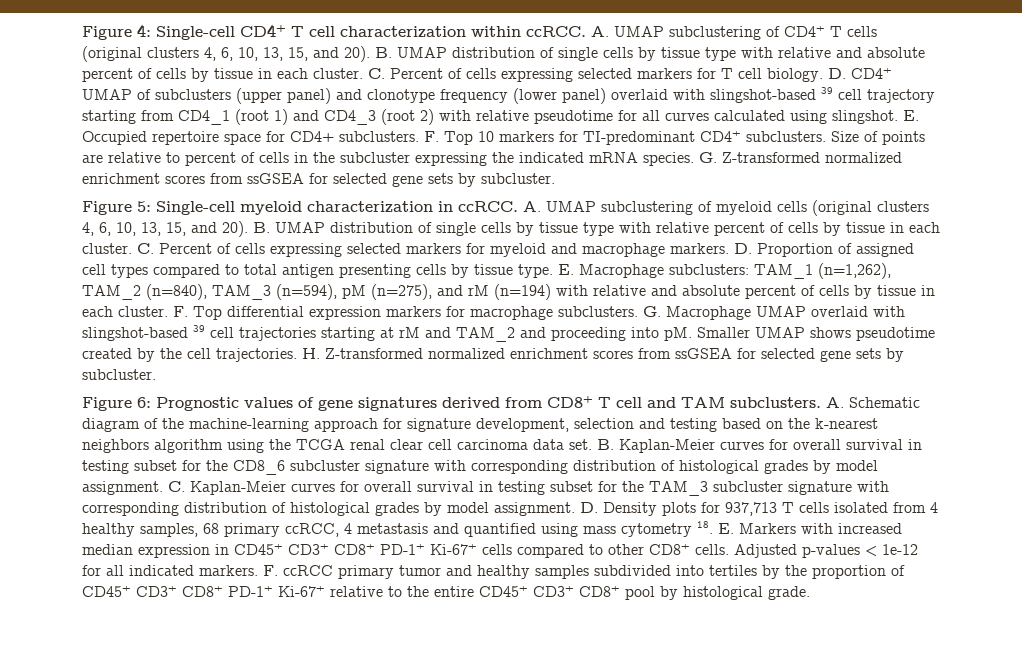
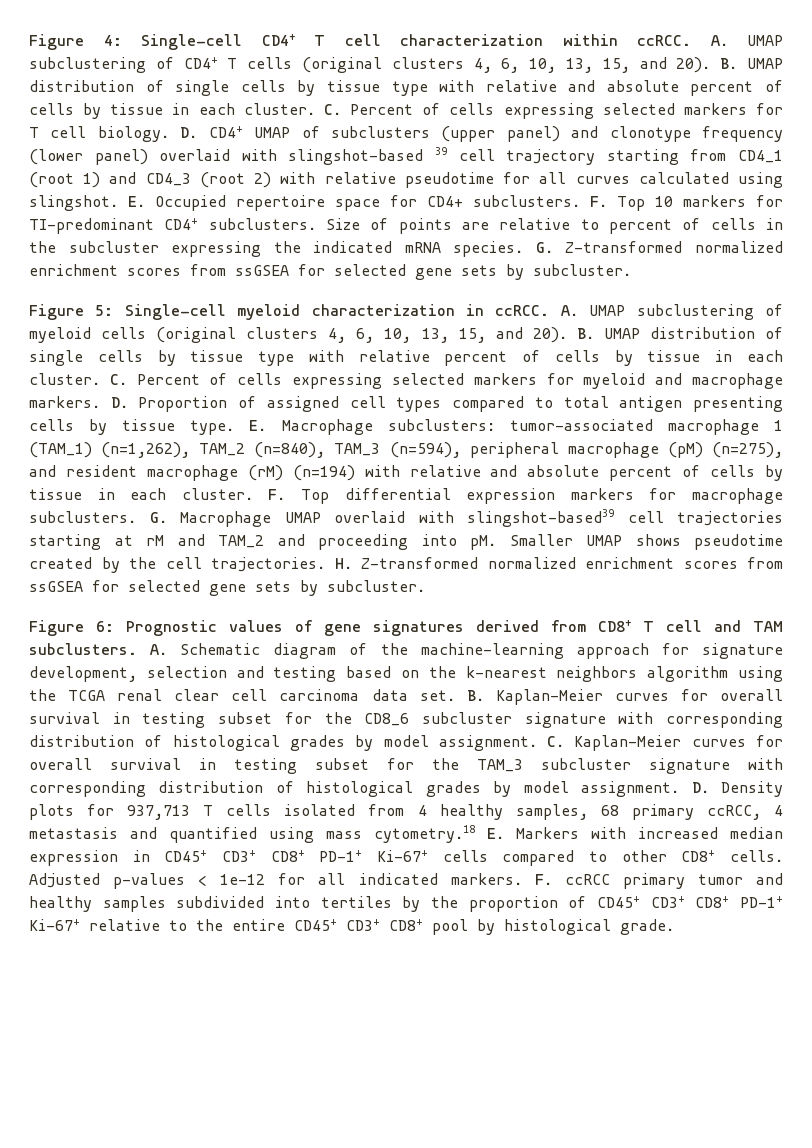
[754,264,813,279] TAM_1 -> [509,419,783,435] [29,442,92,458] tumor-associated macrophage 1 (TAM_1)
[342,284,489,300] pM (n=275), and rM -> [469,442,783,458] [29,465,283,481] peripheral macrophage (pM) (n=275), and resident macrophage (rM)
[82,325,205,341] slingshot-based 39 -> [467,509,614,527] slingshot-based39
[621,521,713,537] cytometry 18. -> [374,825,475,843] cytometry.18

